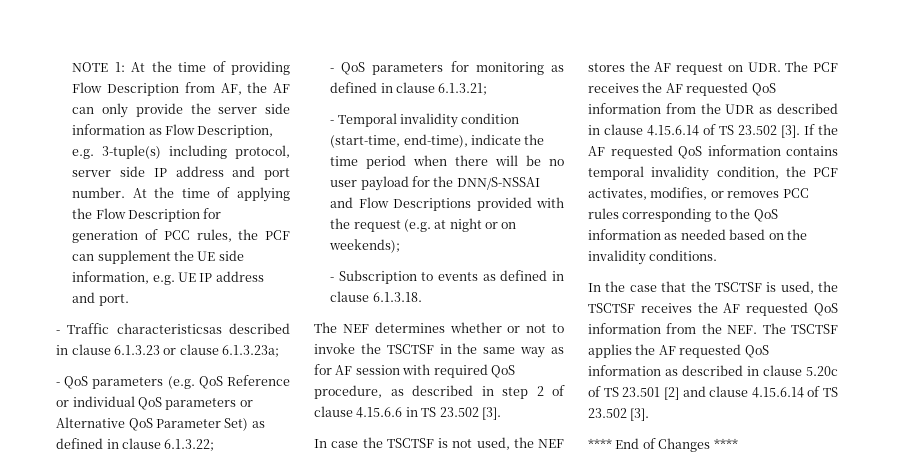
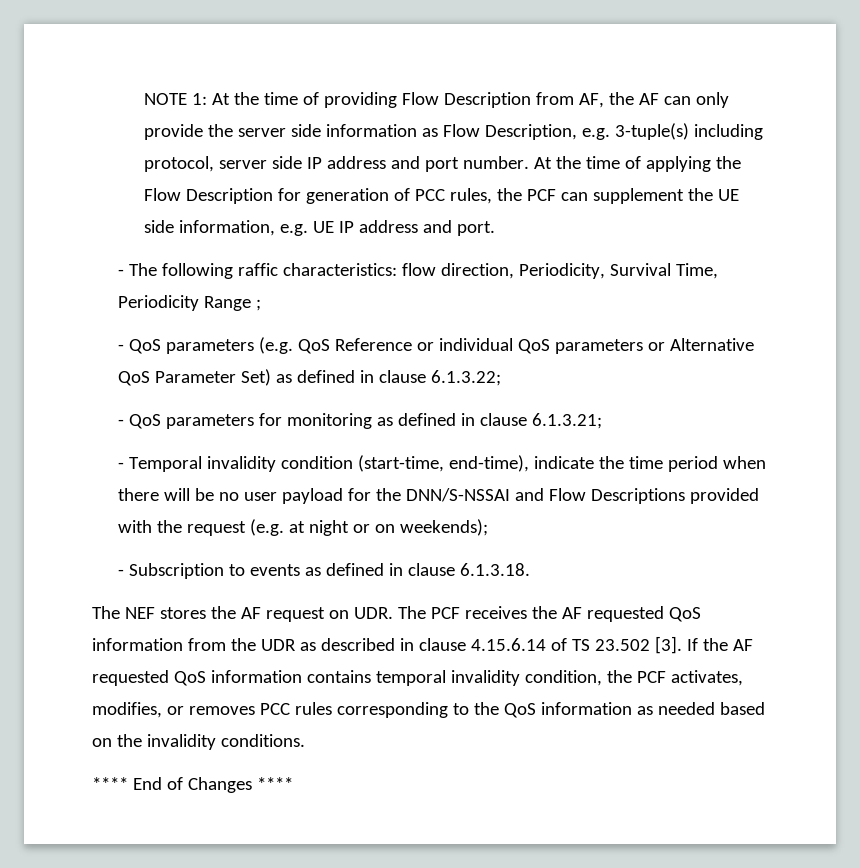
[67,323,290,334] [56,344,280,357] Traffic characteristicsas described in clause 6.1.3.23 or clause 6.1.3.23a; -> [128,263,718,279] [117,295,261,311] The following raffic characteristics: flow direction, Periodicity, Survival Time, Periodicity Range ;
[374,322,564,333] [314,343,564,358] [314,364,515,378] [314,385,565,399] [314,406,501,420] [314,437,564,450] determines whether or not to invoke the TSCTSF in the same way as for AF session with required QoS procedure, as described in step 2 of clause 4.15.6.6 in TS 23.502 [3]. // In case the TSCTSF is not used, the NEF -> (155, 613) none
[588,281,838,294] [588,302,838,316] [588,323,838,334] [588,344,769,358] [588,365,838,376] [588,386,838,400] [588,408,650,421] // In the case that the TSCTSF is used, the TSCTSF receives the AF requested QoS information from the NEF. The TSCTSF applies the AF requested QoS information as described in clause 5.20c of TS 23.501 [2] and clause 4.15.6.14 of TS 23.502 [3]. -> (305, 740) none

